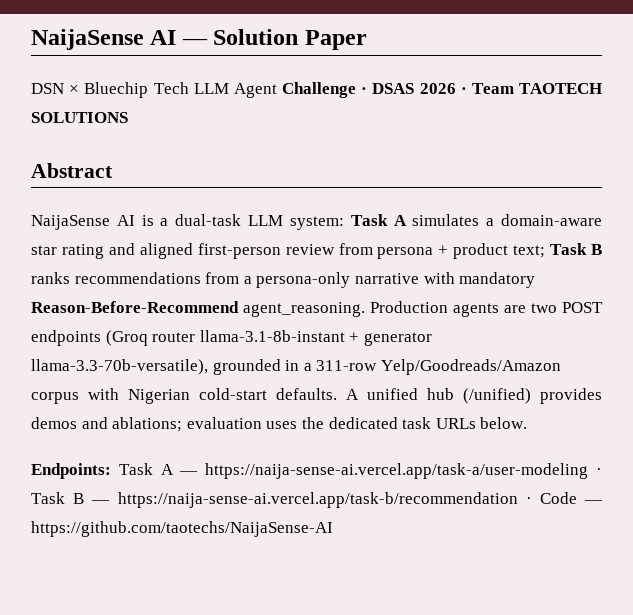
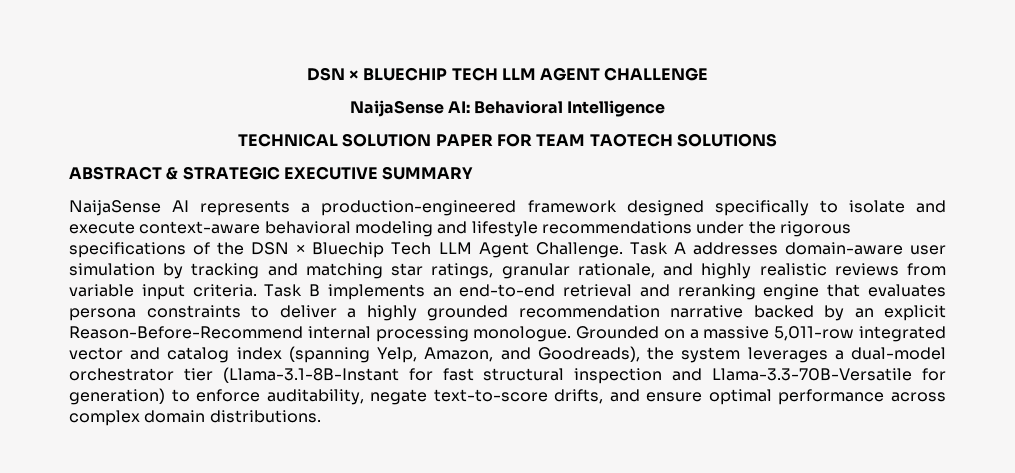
[31,29,367,50] NaijaSense AI — Solution Paper // -> [306,67,709,81] [349,100,666,117] [238,133,777,147] [69,166,474,180] [69,200,947,216] [69,221,851,237] [69,242,245,258] DSN × BLUECHIP TECH LLM AGENT CHALLENGE // NaijaSense AI: Behavioral Intelligence // TECHNICAL SOLUTION PAPER FOR TEAM TAOTECH SOLUTIONS // ABSTRACT & STRATEGIC EXECUTIVE SUMMARY // NaijaSense AI represents a production-engineered framework designed specifically to isolate and execute context-aware behavioral modeling and lifestyle recommendations under the rigorous specifications of the
[282,82,603,98] [31,112,128,123] [31,163,113,178] [31,214,602,230] [31,243,602,259] [31,272,536,288] [31,301,603,317] [31,330,432,346] [31,359,561,375] [31,388,602,404] [31,417,528,432] [31,463,603,479] [31,492,603,508] [31,521,333,537] Challenge · DSAS 2026 · Team TAOTECH SOLUTIONS // Abstract // NaijaSense AI is a dual-task LLM system: Task A simulates a domain-aware star rating and aligned first-person review from persona + product text; Task B ranks recommendations from a persona-only narrative with mandatory Reason-Before-Recommend agent_reasoning. Production agents are two POST endpoints (Groq router llama-3.1-8b-instant + generator llama-3.3-70b-versatile), grounded in a 311-row Yelp/Goodreads/Amazon corpus with Nigerian cold-start defaults. A unified hub (/unified) provides demos and ablations; evaluation uses the dedicated task URLs below. // Endpoints: Task A — https://naija-sense-ai.vercel.app/task-a/user-modeling · Task B — https://naija-sense-ai.vercel.app/task-b/recommendation · Code — https://github.com/taotechs/NaijaSense-AI -> [535,242,946,258] [69,263,947,279] [69,284,946,300] [69,305,946,321] [69,326,947,342] [69,346,947,363] [69,367,947,384] [69,388,946,405] [69,410,321,426] Challenge. Task A addresses domain-aware user simulation by tracking and matching star ratings, granular rationale, and highly realistic reviews from variable input criteria. Task B implements an end-to-end retrieval and reranking engine that evaluates persona constraints to deliver a highly grounded recommendation narrative backed by an explicit Reason-Before-Recommend internal processing monologue. Grounded on a massive 5,011-row integrated vector and catalog index (spanning Yelp, Amazon, and Goodreads), the system leverages a dual-model orchestrator tier (Llama-3.1-8B-Instant for fast structural inspection and Llama-3.3-70B-Versatile for generation) to enforce auditability, negate text-to-score drifts, and ensure optimal performance across complex domain distributions.

